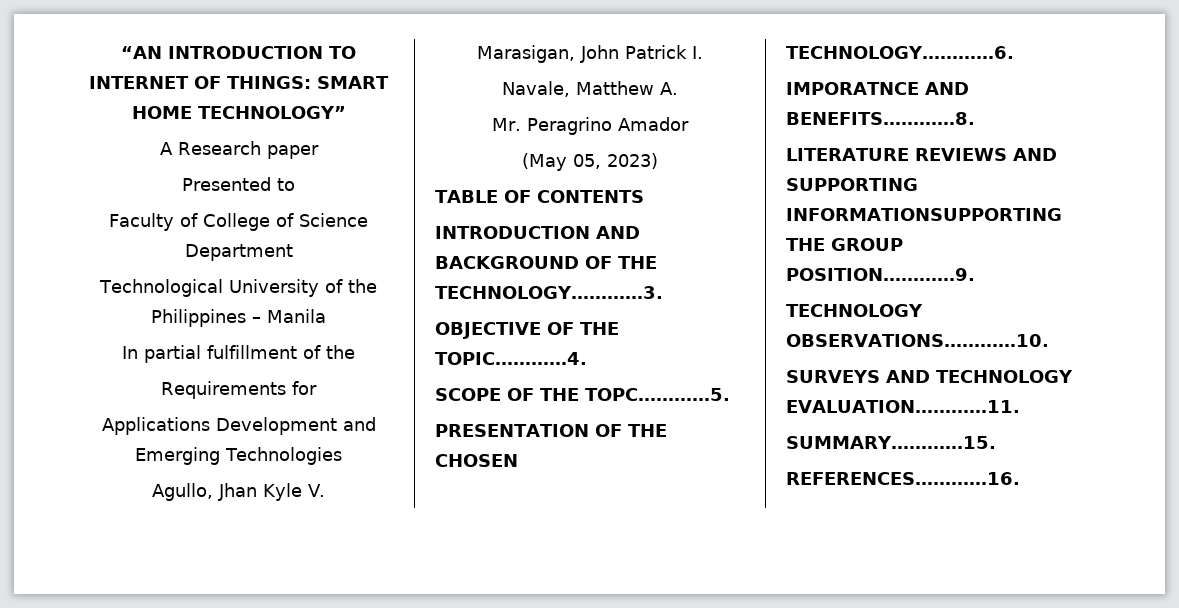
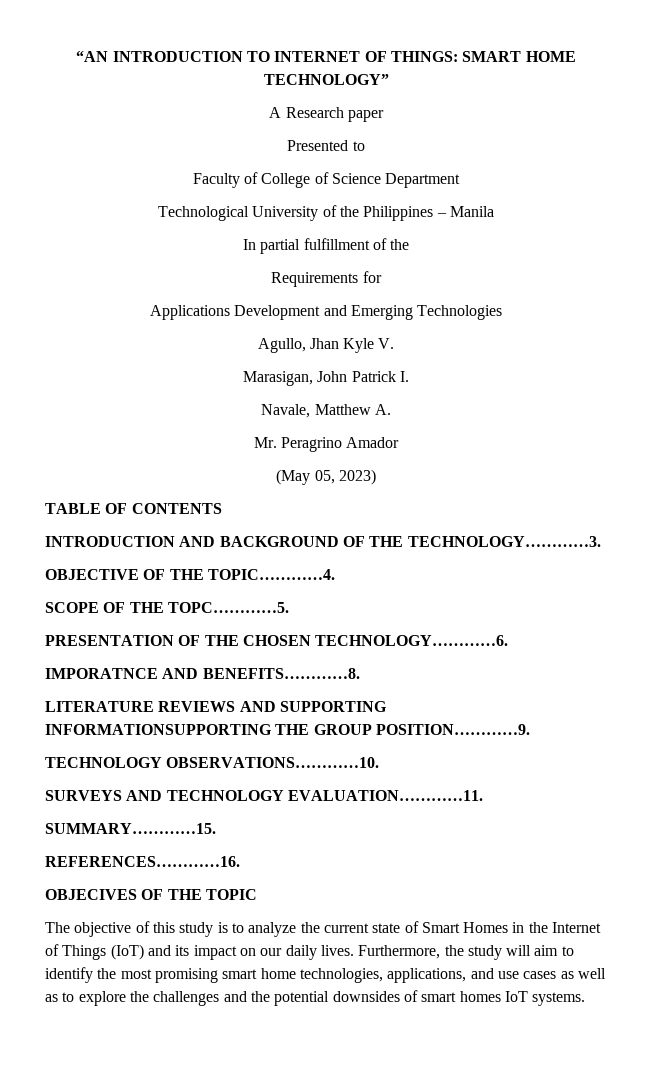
(1020, 478) none -> [45,889,257,900] [45,921,602,937] [45,944,574,960] [45,967,606,983] [45,990,586,1006] // OBJECIVES OF THE TOPIC // The objective of this study is to analyze the current state of Smart Homes in the Internet of Things (IoT) and its impact on our daily lives. Furthermore, the study will aim to identify the most promising smart home technologies, applications, and use cases as well as to explore the challenges and the potential downsides of smart homes IoT systems.

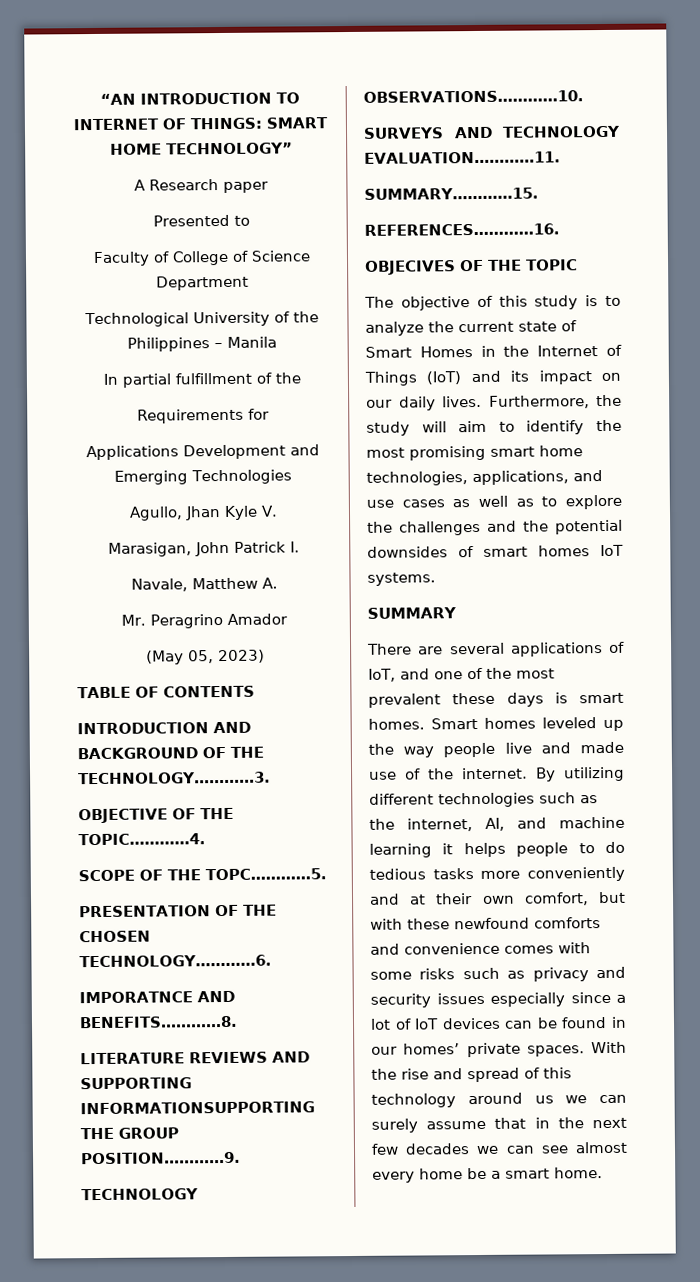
(586, 999) none -> [367,607,457,619] [367,641,625,657] [368,667,555,682] [368,692,624,708] [368,717,624,732] [368,741,624,758] [369,766,625,782] [369,792,598,808] [369,816,625,832] [369,841,625,858] [369,866,625,882] [369,891,626,906] [370,917,601,930] [370,942,591,955] [370,966,626,982] [370,991,626,1008] [370,1016,627,1030] [371,1041,627,1058] [371,1067,572,1083] [371,1092,627,1108] [371,1117,627,1133] [371,1141,628,1155] [372,1167,603,1183] // SUMMARY // There are several applications of IoT, and one of the most prevalent these days is smart homes. Smart homes leveled up the way people live and made use of the internet. By utilizing different technologies such as the internet, AI, and machine learning it helps people to do tedious tasks more conveniently and at their own comfort, but with these newfound comforts and convenience comes with some risks such as privacy and security issues especially since a lot of IoT devices can be found in our homes’ private spaces. With the rise and spread of this technology around us we can surely assume that in the next few decades we can see almost every home be a smart home.

